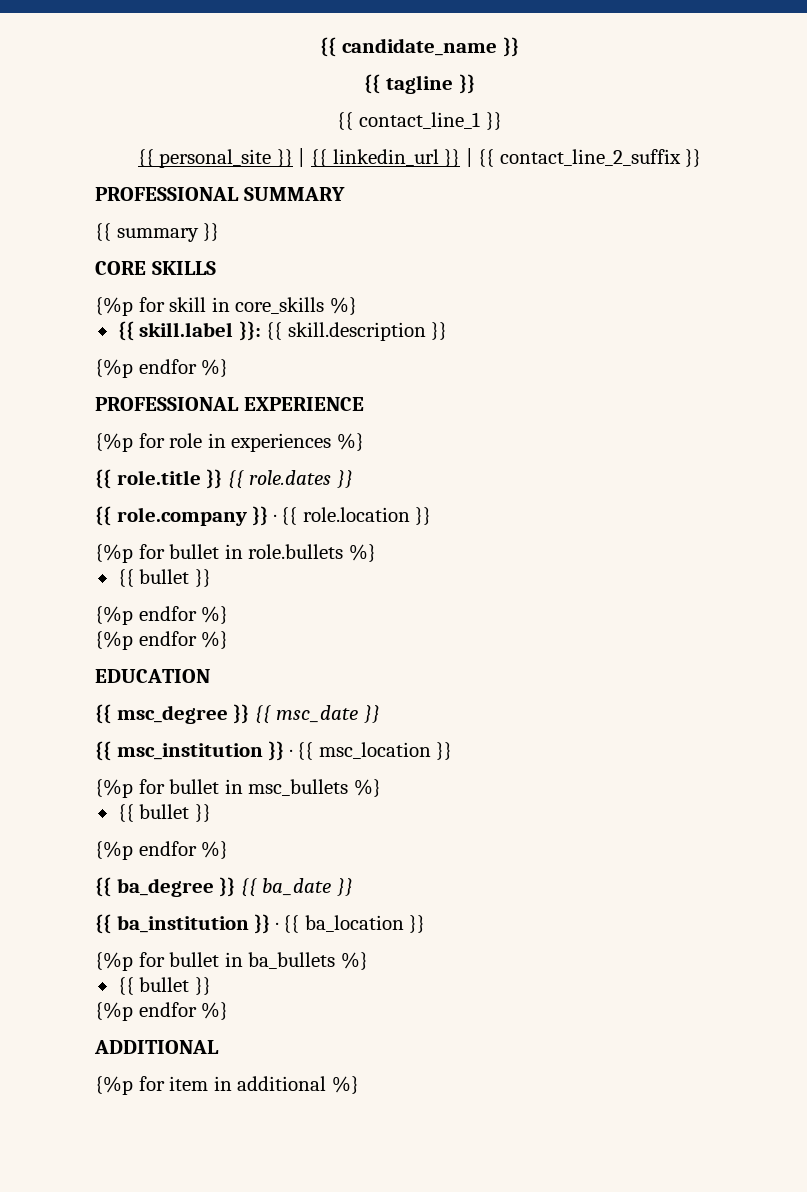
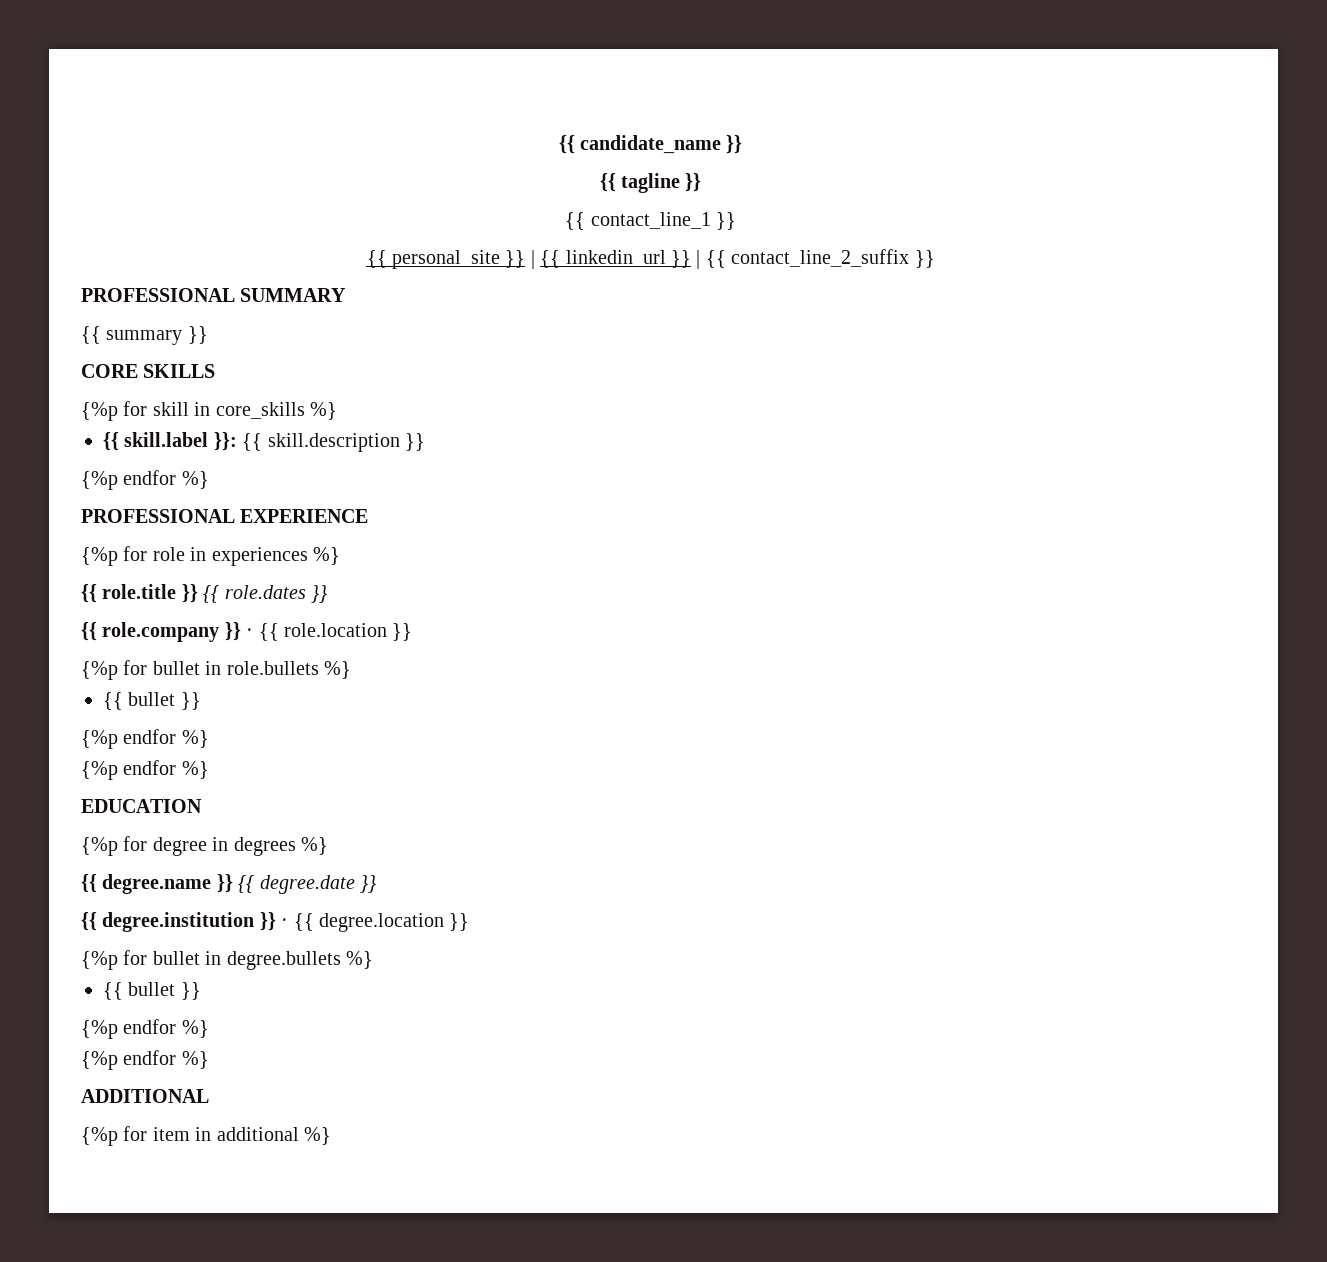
[95,704,380,724] [95,741,453,761] [95,779,381,798] [117,804,211,822] [95,841,229,860] [95,877,353,897] [95,914,426,934] [95,952,368,971] [117,977,211,995] // {{ msc_degree }} {{ msc_date }} // {{ msc_institution }} · {{ msc_location }} // {%p for bullet in msc_bullets %} // {{ bullet }} // {%p endfor %} // {{ ba_degree }} {{ ba_date }} // {{ ba_institution }} · {{ ba_location }} // {%p for bullet in ba_bullets %} // {{ bullet }} -> [81,836,328,856] [81,874,376,894] [81,912,470,932] [81,950,373,970] [103,982,201,1000] [81,1019,209,1039] // {%p for degree in degrees %} // {{ degree.name }} {{ degree.date }} // {{ degree.institution }} · {{ degree.location }} // {%p for bullet in degree.bullets %} // {{ bullet }} // {%p endfor %}

